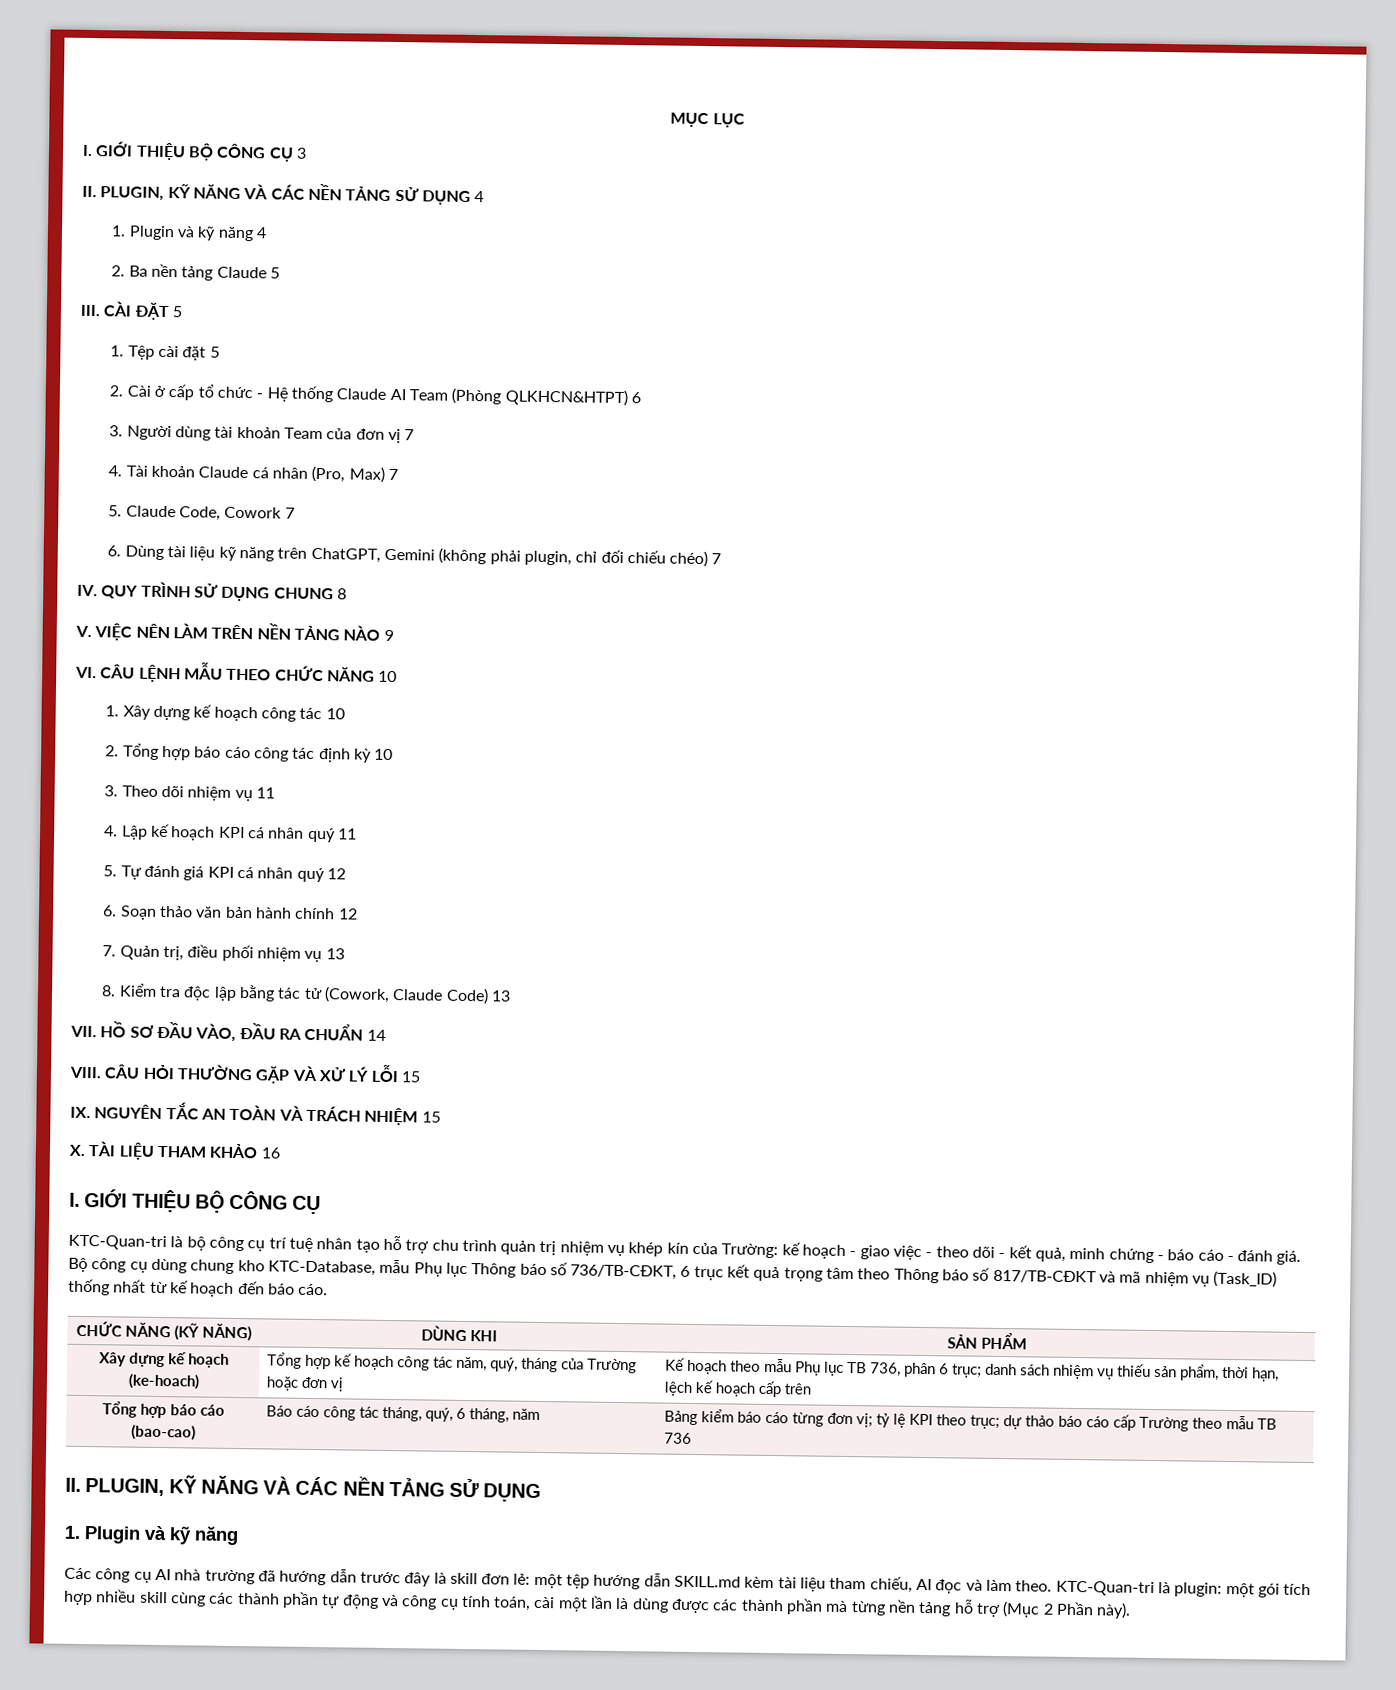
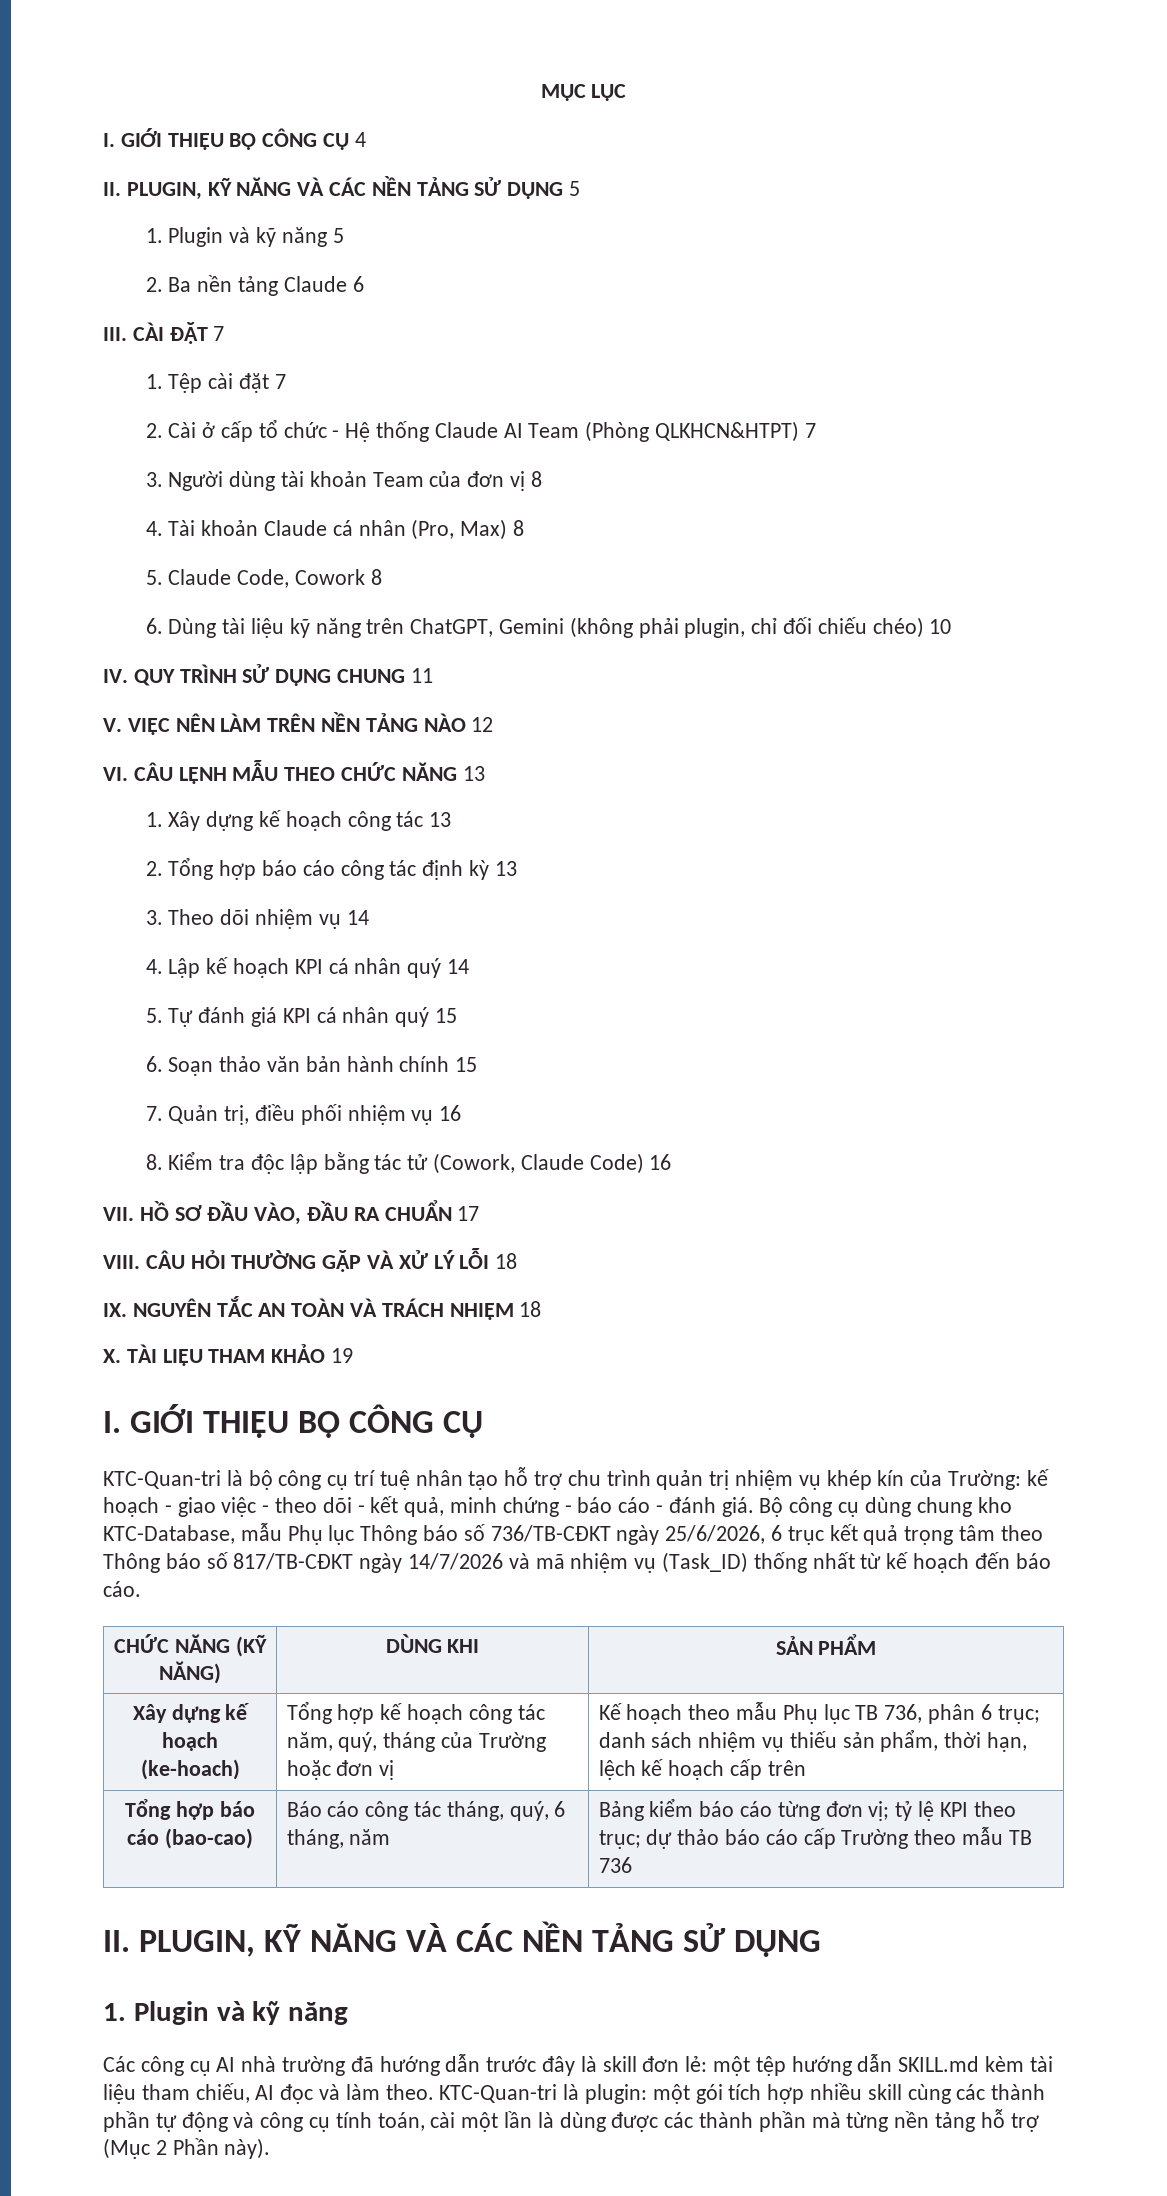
[295,147,307,159] 3 -> [354,132,366,147] 4
[474,191,485,203] [111,225,267,242] 4 // 1. Plugin và kỹ năng 4 -> [569,181,581,196] [145,227,344,247] 5 // 1. Plugin và kỹ năng 5
[269,267,280,279] 5 -> [352,276,364,292] 6
[171,306,183,318] 5 -> [213,326,225,341] 7
[209,346,220,358] 5 -> [274,374,286,389] 7
[630,392,641,404] 6 -> [804,423,816,438] 7
[404,429,415,441] 7 -> [530,471,542,487] 8
[387,468,398,481] 7 -> [512,520,524,536] 8
[284,507,295,519] 7 -> [370,569,382,585] 8
[711,553,722,565] 7 -> [929,619,952,634] 10
[336,588,347,600] 8 -> [410,668,433,683] 11
[383,629,394,641] 9 -> [471,717,494,732] 12
[378,670,398,683] 10 -> [462,766,485,781] 13
[325,708,345,720] 10 -> [429,812,452,827] 13
[374,748,394,761] 10 -> [494,861,517,876] 13
[255,787,275,799] 11 -> [346,910,369,925] 14
[337,828,357,840] 11 -> [446,959,469,974] 14
[326,868,346,880] 12 -> [434,1008,457,1023] 15
[337,908,358,920] 12 -> [455,1057,478,1072] 15
[325,948,345,960] 13 -> [439,1105,462,1121] 16
[490,990,511,1002] 13 -> [649,1154,672,1170] 16
[366,1029,386,1041] 14 -> [457,1206,480,1221] 17
[400,1071,421,1083] 15 -> [495,1253,518,1269] 18
[421,1111,441,1123] 15 -> [519,1301,542,1317] 18
[260,1147,281,1159] 16 -> [331,1348,354,1363] 19
[570,1264,678,1280] 736/TB-CĐKT, -> [490,1525,766,1545] 736/TB-CĐKT ngày 25/6/2026,
(1097, 1276) none -> [359,1553,504,1573] ngày 14/7/2026

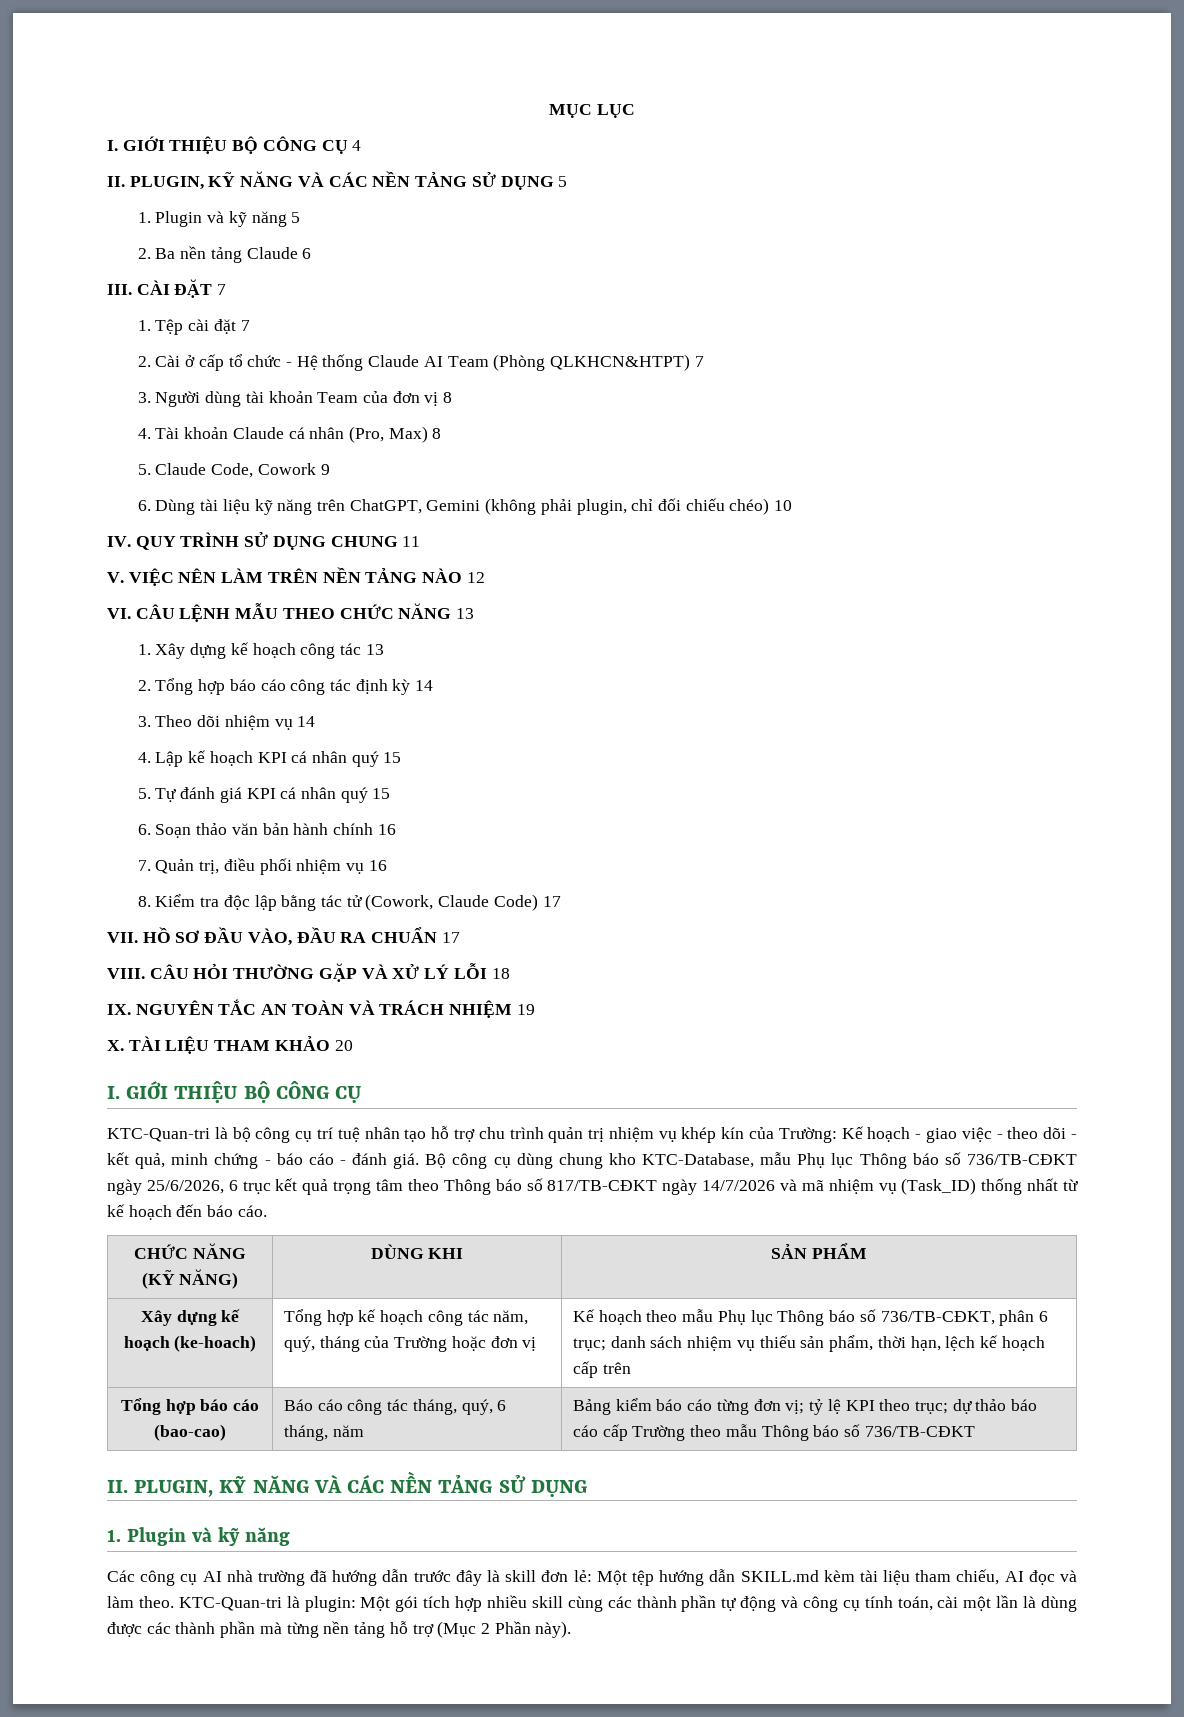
[370,569,382,585] 8 -> [320,464,330,475] 9
[494,861,517,876] 13 -> [415,680,434,691] 14
[446,959,469,974] 14 -> [383,752,402,763] 15
[455,1057,478,1072] 15 -> [377,824,396,835] 16
[649,1154,672,1170] 16 -> [542,896,561,907] 17
[519,1301,542,1317] 18 -> [516,1004,535,1015] 19
[331,1348,354,1363] 19 -> [334,1040,353,1051] 20
[1026,1469,1049,1486] kế -> [841,1126,864,1139] Kế
[855,1704,923,1723] TB 736, -> [777,1309,995,1326] Thông báo số 736/TB-CĐKT,
[1008,1830,1032,1845] [598,1857,632,1873] TB 736 -> [761,1424,975,1441] Thông báo số 736/TB-CĐKT
[713,2056,751,2076] một -> [596,1570,627,1585] Một
[652,2084,690,2104] một -> [360,1596,391,1611] Một

